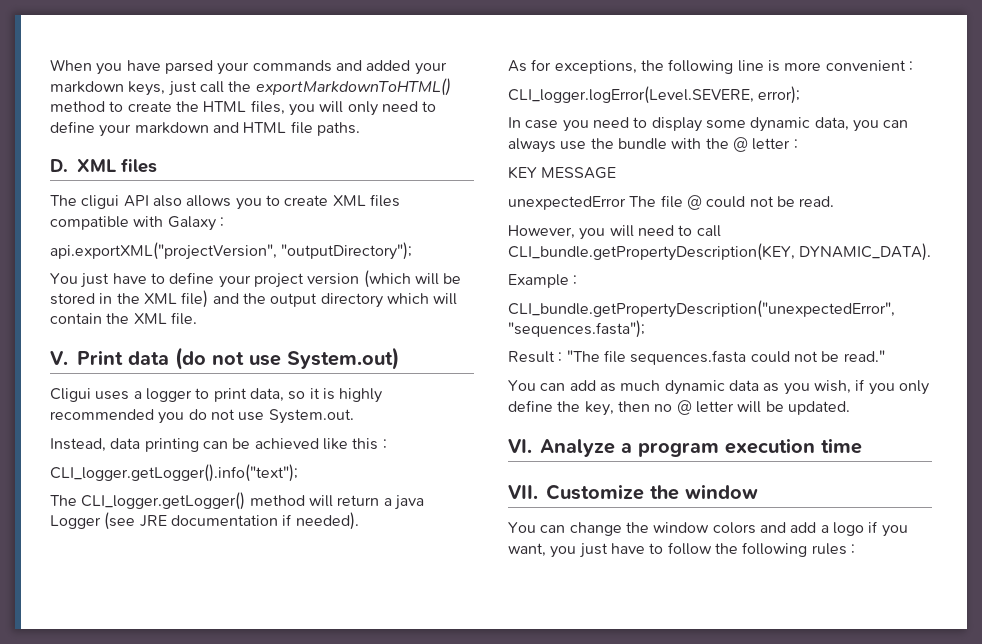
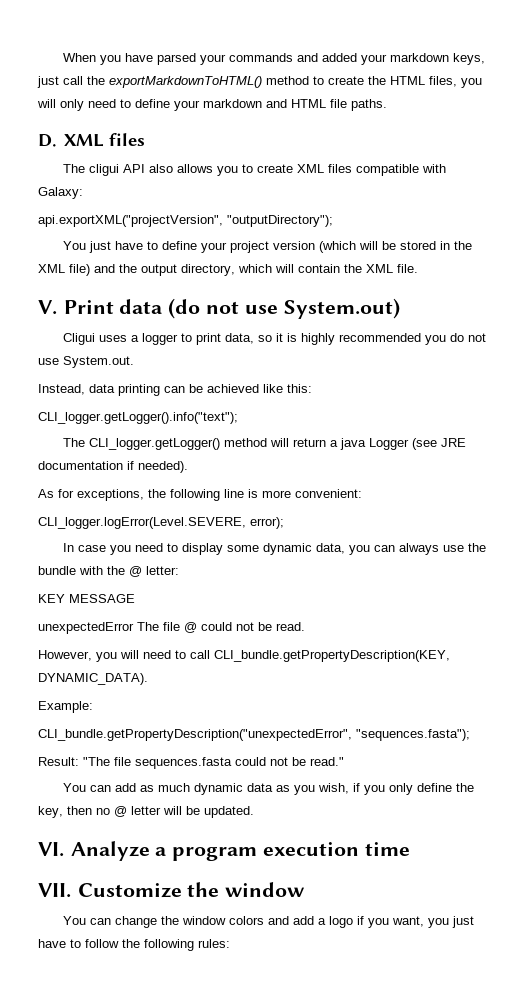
[167,216,224,231] Galaxy : -> [38,187,83,199] Galaxy:
[320,293,383,308] directory -> [181,264,235,276] directory,
[352,438,387,450] this : -> [287,384,312,393] this:
[825,60,913,71] convenient : -> [295,489,362,498] convenient:
[752,138,798,150] letter : -> [146,566,179,575] letter:
[508,274,578,288] Example : -> [38,701,93,713] Example:
[508,351,563,363] Result : -> [38,757,79,766] Result:
[811,543,855,555] rules : -> [198,939,230,948] rules:

